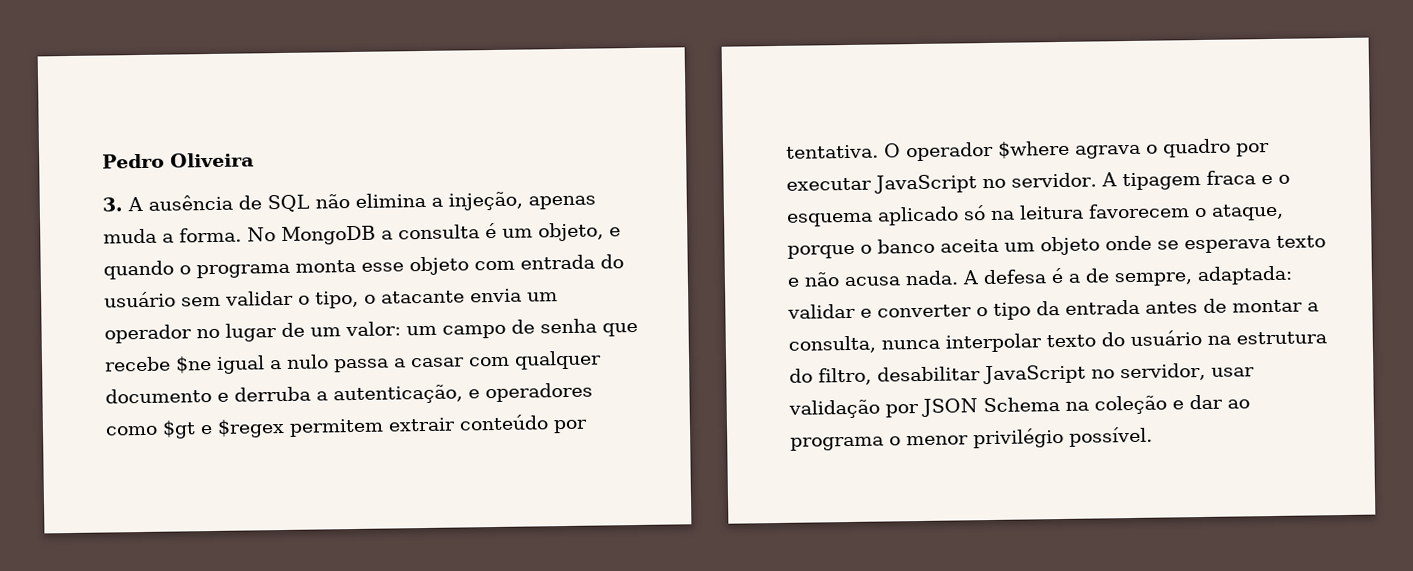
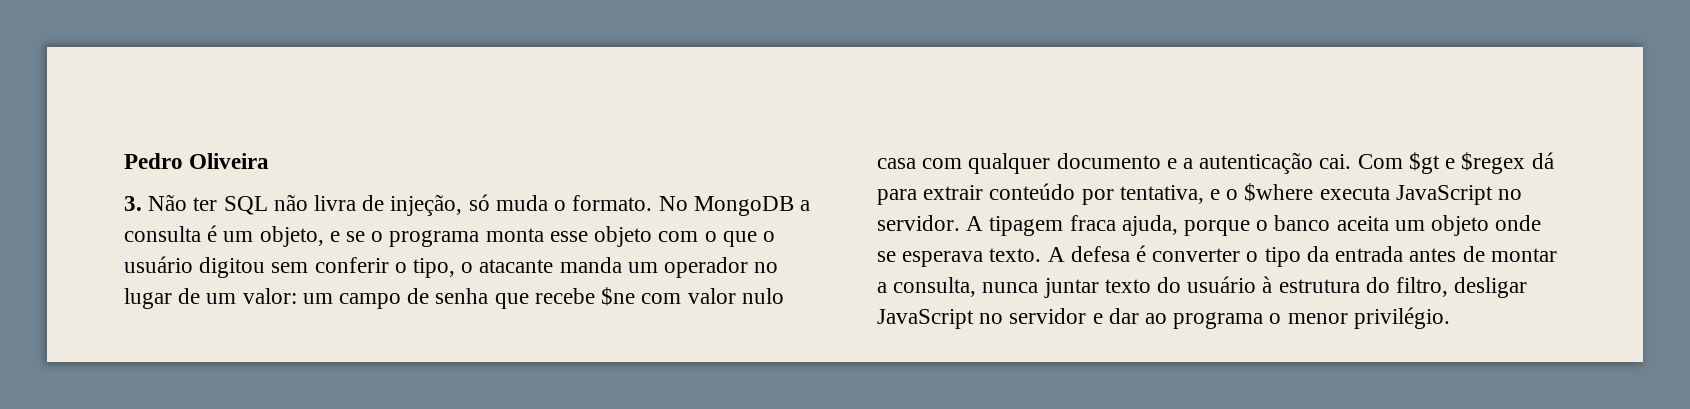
[127,191,596,213] [103,227,242,244] A ausência de SQL não elimina a injeção, apenas muda a forma. -> [148,194,653,216] Não ter SQL não livra de injeção, só muda o formato.
[103,260,174,280] quando -> [346,231,366,242] se
[520,254,624,270] [104,290,294,308] entrada do usuário sem validar -> [704,231,775,247] [124,256,389,278] o que o usuário digitou sem conferir
[470,288,522,303] envia -> [559,257,622,273] manda
[216,350,602,374] [105,382,593,405] [105,425,158,436] igual a nulo passa a casar com qualquer documento e derruba a autenticação, e operadores como -> [641,288,784,304] [877,152,1403,174] com valor nulo casa com qualquer documento e a autenticação cai. Com
[289,418,384,437] permitem -> [1531,152,1554,169] [877,189,917,205] dá para
[786,138,1270,162] [786,177,872,191] tentativa. O operador $where agrava o quadro por executar -> [1119,183,1390,204] tentativa, e o $where executa
[1260,174,1290,185] [786,203,1284,227] e o esquema aplicado só na leitura favorecem o ataque, -> [1121,215,1178,236] ajuda,
[1276,235,1326,248] [787,265,1293,287] [787,303,872,319] texto e não acusa nada. A defesa é a de sempre, adaptada: validar e -> [989,245,1147,262] texto. A defesa é
[945,333,1042,353] interpolar -> [1043,278,1099,298] juntar
[1207,335,1231,345] na -> [1262,276,1273,293] à
[877,362,1255,385] [788,395,1167,419] desabilitar JavaScript no servidor, usar validação por JSON Schema na coleção -> [1454,277,1528,298] [877,308,1087,329] desligar JavaScript no servidor
[973,426,1153,449] privilégio possível. -> [1353,307,1450,329] privilégio.

